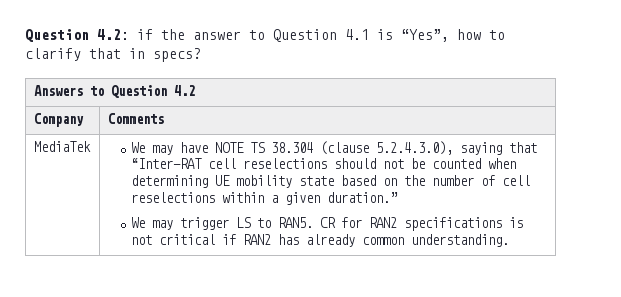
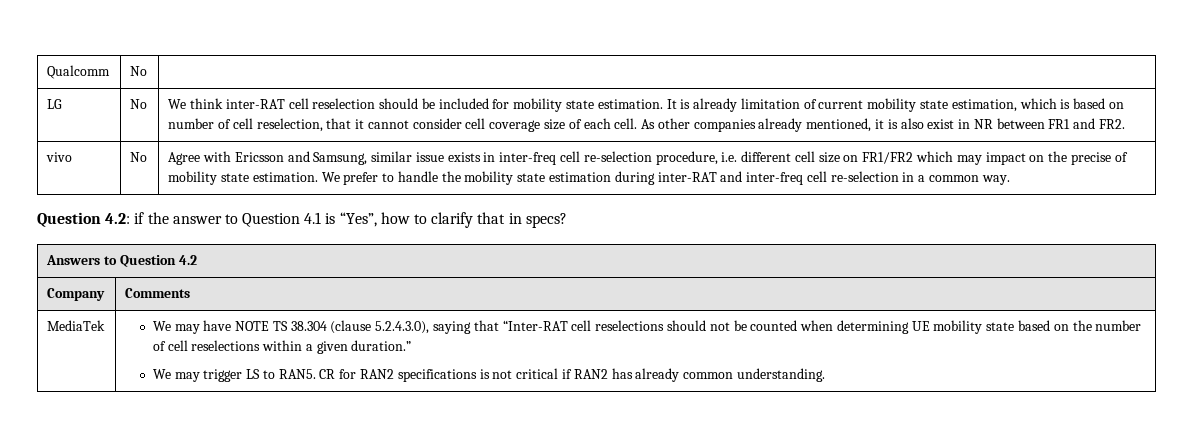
(25, 35) none -> [47,65,111,79] [130,66,148,76] [47,99,63,109] [130,99,148,109] [168,98,1124,112] [168,118,1125,132] [46,152,73,162] [130,152,148,162] [168,151,1128,165] [168,171,1010,185] Qualcomm | No | // LG | No | We think inter-RAT cell reselection should be included for mobility state estimation. It is already limitation of current mobility state estimation, which is based on number of cell reselection, that it cannot consider cell coverage size of each cell. As other companies already mentioned, it is also exist in NR between FR1 and FR2. // vivo | No | Agree with Ericsson and Samsung, similar issue exists in inter-freq cell re-selection procedure, i.e. different cell size on FR1/FR2 which may impact on the precise of mobility state estimation. We prefer to handle the mobility state estimation during inter-RAT and inter-freq cell re-selection in a common way. //

